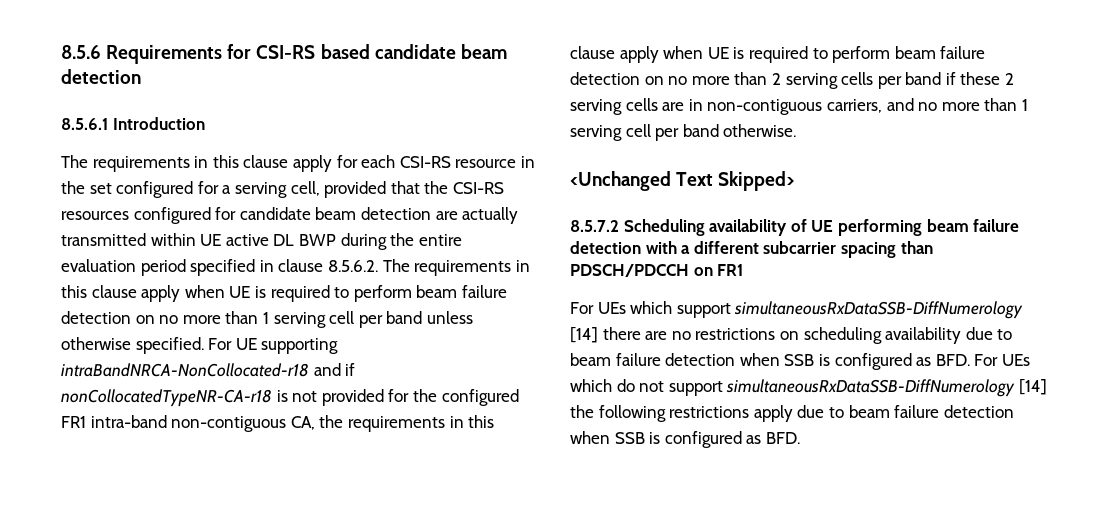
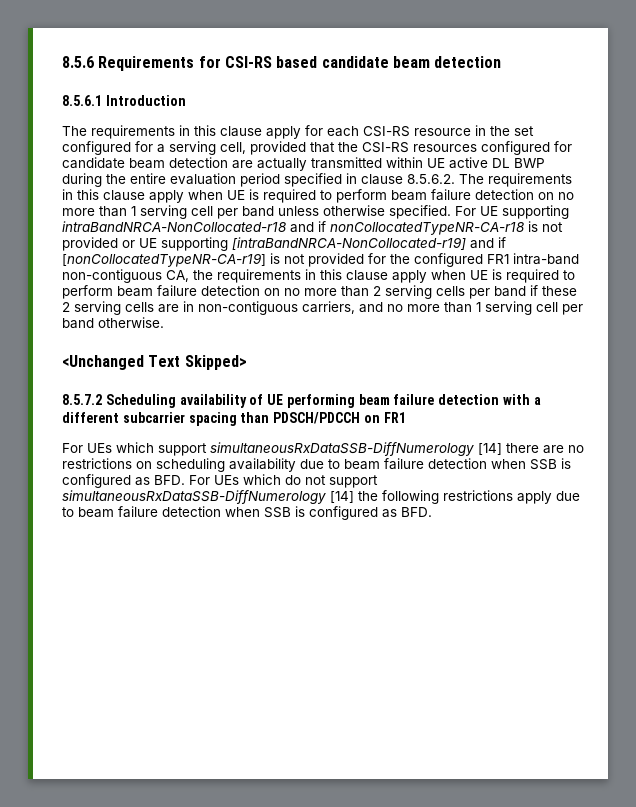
(384, 397) none -> [122,237,506,251] [62,253,364,267] or UE supporting [intraBandNRCA-NonCollocated-r19] and if [nonCollocatedTypeNR-CA-r19] is not provided

